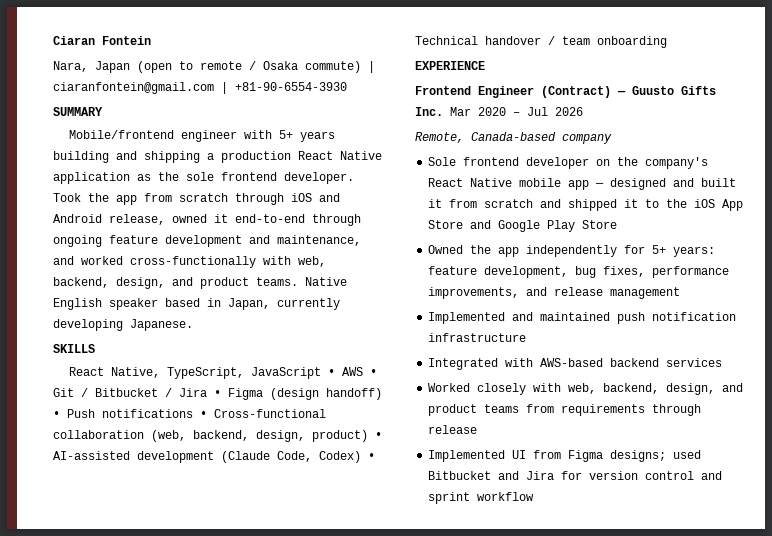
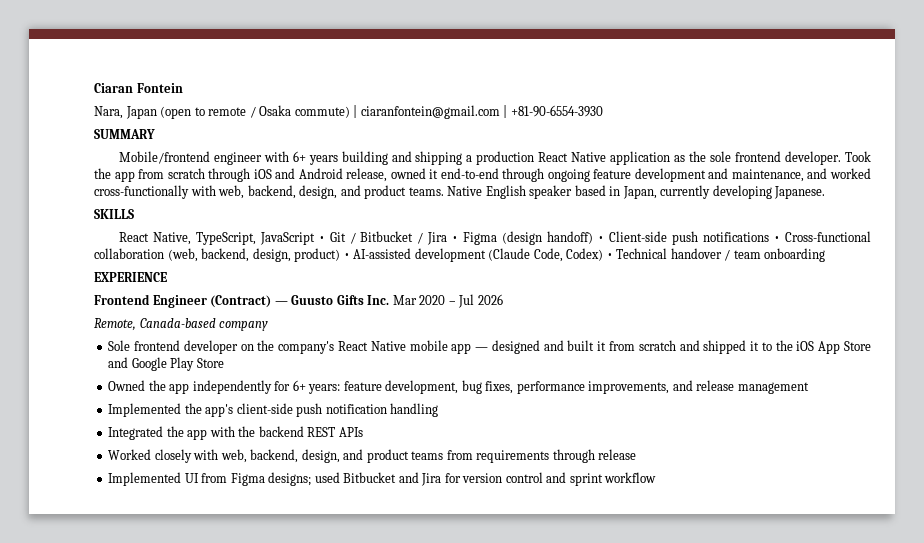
[278,130,293,139] 5+ -> [292,151,306,162] 6+
[341,367,377,376] AWS • -> (325, 239) none
[67,409,95,418] Push -> [609,231,699,245] Client-side push
[652,245,667,254] 5+ -> [292,380,306,391] 6+
[512,312,611,321] and maintained -> [184,403,293,417] the app's client-side
[428,333,527,342] infrastructure -> [390,403,439,417] handling
[505,358,723,367] with AWS-based backend services -> [166,426,363,440] the app with the backend REST APIs

